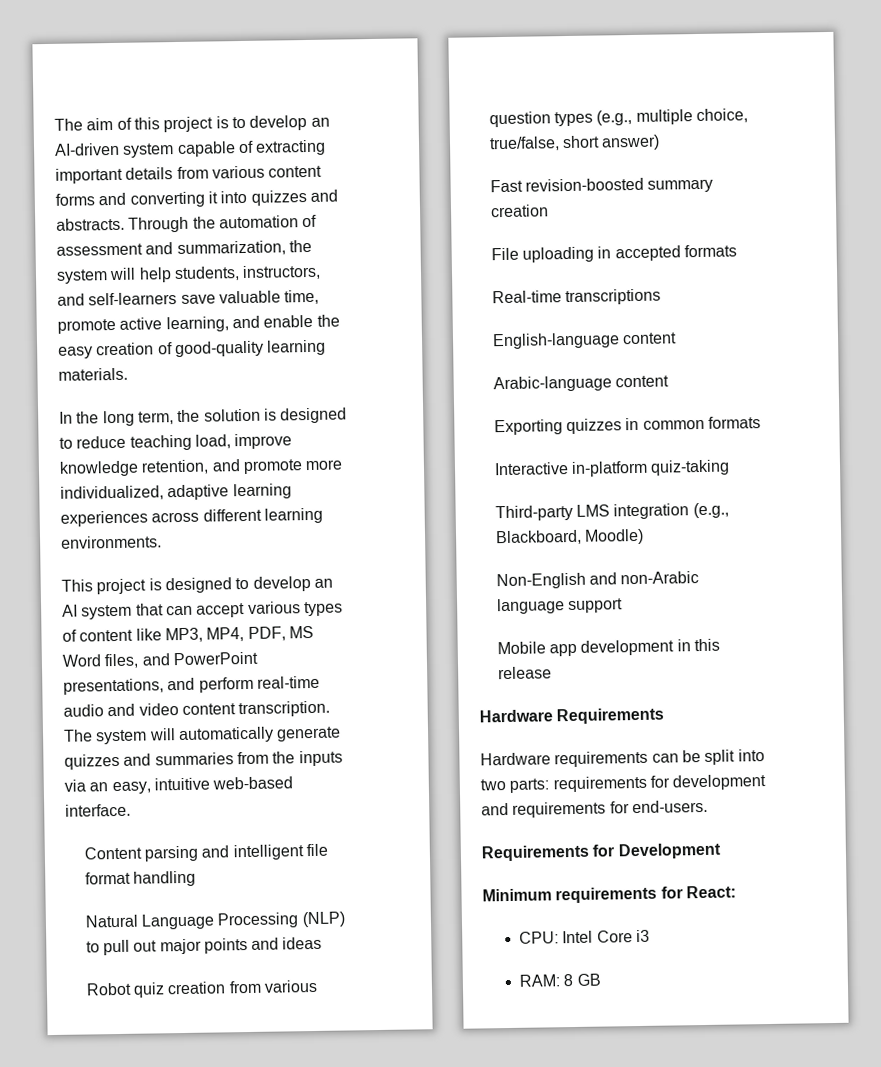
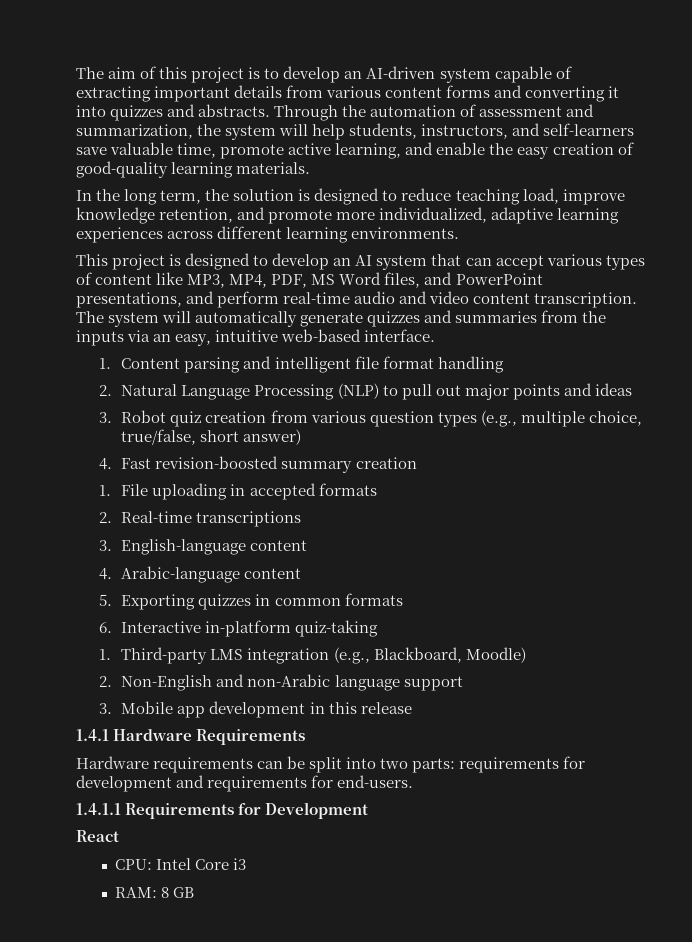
(131, 810) none -> [98,358,111,369] 1.
(196, 878) none -> [98,385,112,396] 2.
(323, 943) none -> [98,412,112,423] 3.
(661, 142) none -> [98,458,112,470] 4.
(549, 211) none -> [98,485,111,496] 1.
(737, 251) none -> [98,512,112,523] 2.
(661, 297) none -> [98,540,112,551] 3.
(677, 338) none -> [98,568,112,580] 4.
(669, 381) none -> [98,594,112,606] 5.
(761, 422) none -> [98,622,112,633] 6.
(731, 467) none -> [98,649,111,660] 1.
(644, 536) none -> [98,676,112,687] 2.
(623, 606) none -> [98,703,112,714] 3.
(552, 673) none -> [76,729,109,741] 1.4.1
(708, 806) none -> [76,803,121,815] 1.4.1.1
[482,885,736,904] Minimum requirements for React: -> [76,830,119,842] React

